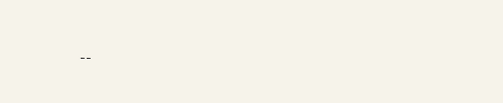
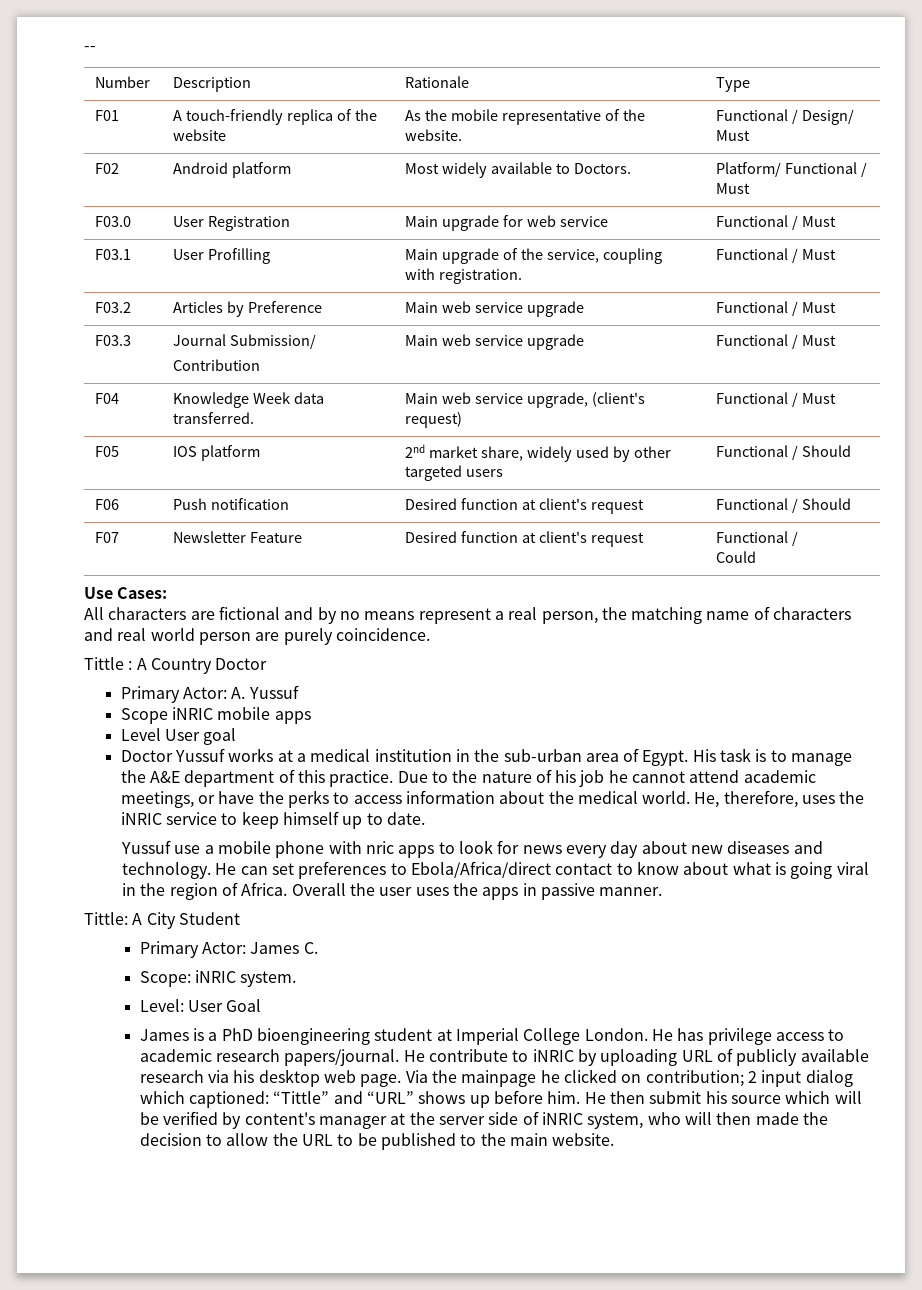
(92, 60) none -> [95,76,151,88] [173,77,252,92] [405,76,470,88] [716,77,751,92] [95,110,120,121] [173,109,378,125] [173,129,227,141] [405,109,645,125] [405,129,463,141] [716,109,855,125] [716,130,751,141] [95,163,120,174] [173,162,292,178] [405,162,632,178] [716,162,868,177] [716,183,751,194] [95,216,132,227] [173,216,291,231] [405,215,609,231] [716,215,837,230] [95,249,132,260] [173,248,271,264] [405,248,662,264] [405,268,523,284] [716,248,837,263] [95,302,132,313] [173,301,323,317] [405,301,585,317] [716,301,837,316] [95,335,132,346] [173,334,317,349] [173,359,261,371] [405,334,585,350] [716,334,837,349] [95,393,120,404] [173,392,325,408] [173,412,255,424] [405,392,646,408] [405,412,463,428] [716,392,837,407] [95,446,120,457] [173,445,261,461] [405,444,671,462] [405,465,504,481] [716,445,852,460] [95,499,120,510] [173,498,290,510] [405,498,645,514] [716,498,852,513] [95,532,120,543] [173,531,303,543] [405,531,645,547] [716,531,799,546] [716,551,757,563] [84,587,168,599] [84,606,852,624] [84,628,430,645] [84,657,268,674] [120,685,299,703] [120,707,311,724] [120,728,237,745] [120,748,853,766] [120,769,816,787] [120,790,865,808] [120,811,425,829] [121,840,823,858] [122,861,869,879] [122,882,663,900] [84,912,240,929] [139,941,318,958] [139,970,297,987] [139,999,262,1012] [139,1028,845,1045] [139,1048,869,1066] [139,1069,853,1087] [139,1090,862,1108] [139,1111,828,1129] [139,1133,615,1150] // Number | Description | Rationale | Type // F01 | A touch-friendly replica of the website | As the mobile representative of the website. | Functional / Design/ Must // F02 | Android platform | Most widely available to Doctors. | Platform/ Functional / Must // F03.0 | User Registration | Main upgrade for web service | Functional / Must // F03.1 | User Profilling | Main upgrade of the service, coupling with registration. | Functional / Must // F03.2 | Articles by Preference | Main web service upgrade | Functional / Must // F03.3 | Journal Submission/ // Contribution | Main web service upgrade | Functional / Must // F04 | Knowledge Week data transferred. | Main web service upgrade, (client's request) | Functional / Must // F05 | IOS platform | 2nd market share, widely used by other targeted users | Functional / Should // F06 | Push notification | Desired function at client's request | Functional / Should // F07 | Newsletter Feature | Desired function at client's request | Functional / // Could // Use Cases: // All characters are fictional and by no means represent a real person, the matching name of characters and real world person are purely coincidence. // Tittle : A Country Doctor // Primary Actor: A. Yussuf // Scope iNRIC mobile apps // Level User goal // Doctor Yussuf works at a medical institution in the sub-urban area of Egypt. His task is to manage the A&E department of this practice. Due to the nature of his job he cannot attend academic meetings, or have the perks to access information about the medical world. He, therefore, uses the iNRIC service to keep himself up to date. // Yussuf use a mobile phone with nric apps to look for news every day about new diseases and technology. He can set preferences to Ebola/Africa/direct contact to know about what is going viral in the region of Africa. Overall the user uses the apps in passive manner. // Tittle: A City Student // Primary Actor: James C. // Scope: iNRIC system. // Level: User Goal // James is a PhD bioengineering student at Imperial College London. He has privilege access to academic research papers/journal. He contribute to iNRIC by uploading URL of publicly available research via his desktop web page. Via the mainpage he clicked on contribution; 2 input dialog which captioned: “Tittle” and “URL” shows up before him. He then submit his source which will be verified by content's manager at the server side of iNRIC system, who will then made the decision to allow the URL to be published to the main website.

